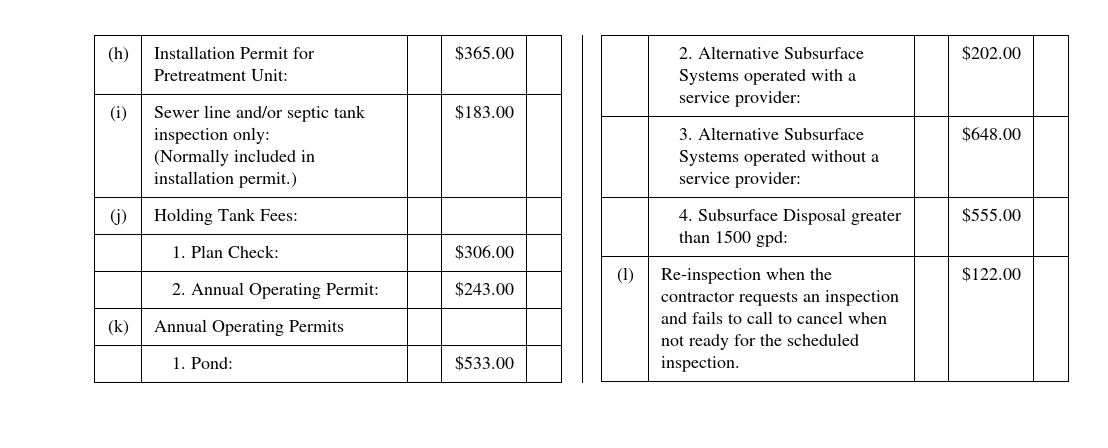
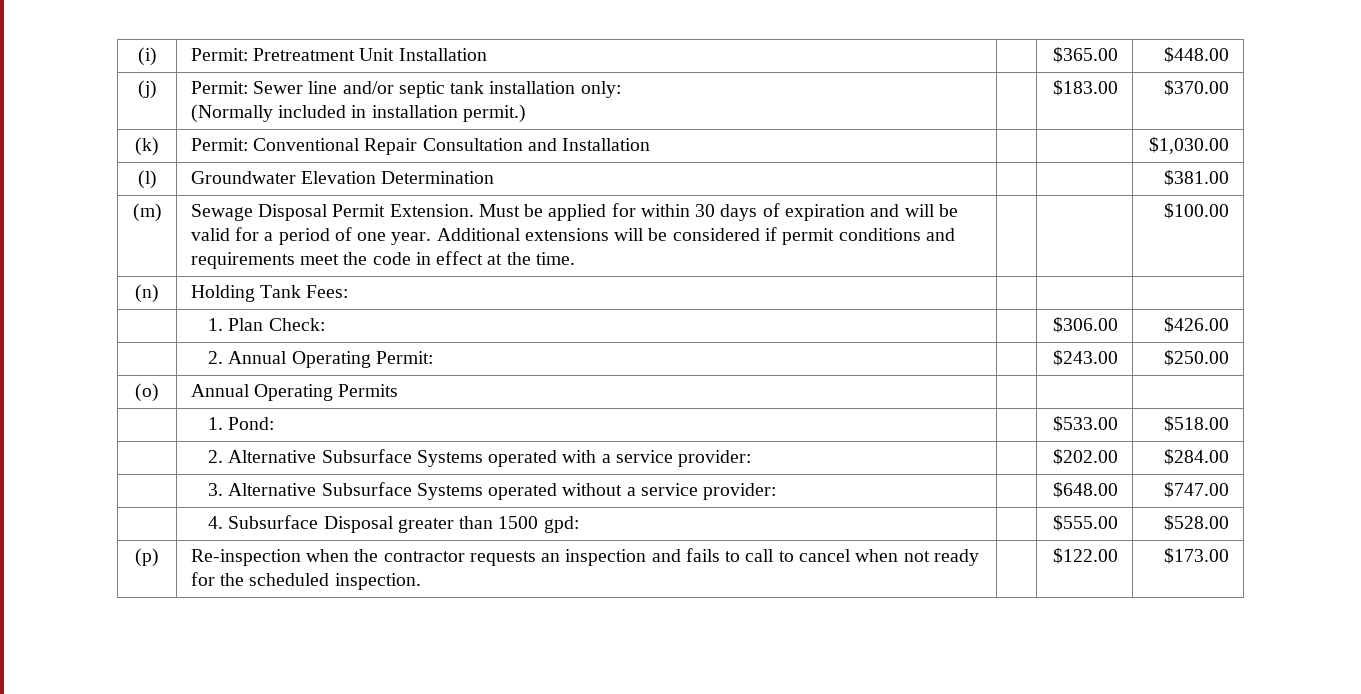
[107,47,129,63] [153,46,315,59] [153,69,288,81] [455,45,515,61] [109,106,127,122] (h) | Installation Permit for Pretreatment Unit: | | $365.00 | // (i) | -> [137,47,157,66] [190,48,487,61] [1053,47,1119,63] [1164,47,1230,63] [137,80,157,99] [190,81,248,94] (i) | Permit: Pretreatment Unit Installation | | $365.00 | $448.00 // (j) | Permit:
[153,128,228,144] inspection -> [489,81,576,94] installation
[109,209,127,225] // (j) -> [1164,80,1230,96] [135,137,159,156] [190,138,651,155] [1149,137,1230,154] [137,170,157,189] [190,171,495,184] [1164,170,1230,186] [132,203,162,222] [190,203,958,221] [190,227,955,245] [190,251,575,269] [1164,203,1230,219] [135,284,159,303] $370.00 // (k) | Permit: Conventional Repair Consultation and Installation | | | $1,030.00 // (l) | Groundwater Elevation Determination | | | $381.00 // (m) | Sewage Disposal Permit Extension. Must be applied for within 30 days of expiration and will be valid for a period of one year. Additional extensions will be considered if permit conditions and requirements meet the code in effect at the time. | | | $100.00 // (n)
(515, 252) none -> [1164,317,1230,333] $426.00
[107,319,129,336] // (k) -> [1164,350,1230,366] [135,383,159,402] $250.00 // (o)
(515, 363) none -> [1164,416,1230,432] $518.00
(1022, 53) none -> [1164,449,1230,465] $284.00
(1022, 134) none -> [1164,482,1230,498] $747.00
[616,267,634,284] // (l) -> [1164,515,1230,531] [135,548,159,567] $528.00 // (p)
(1022, 274) none -> [1164,548,1230,564] $173.00

